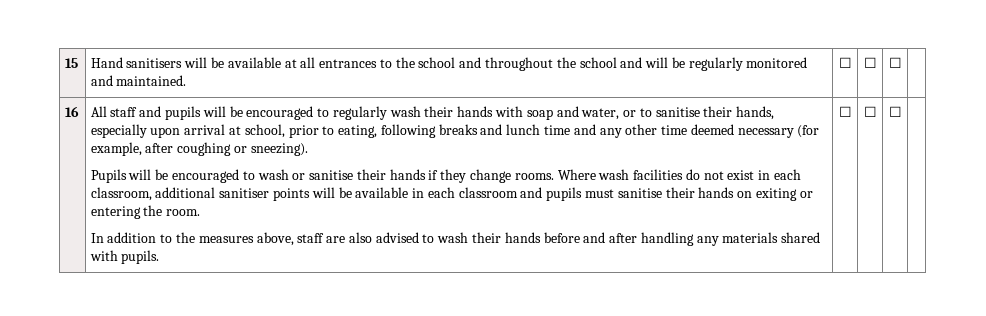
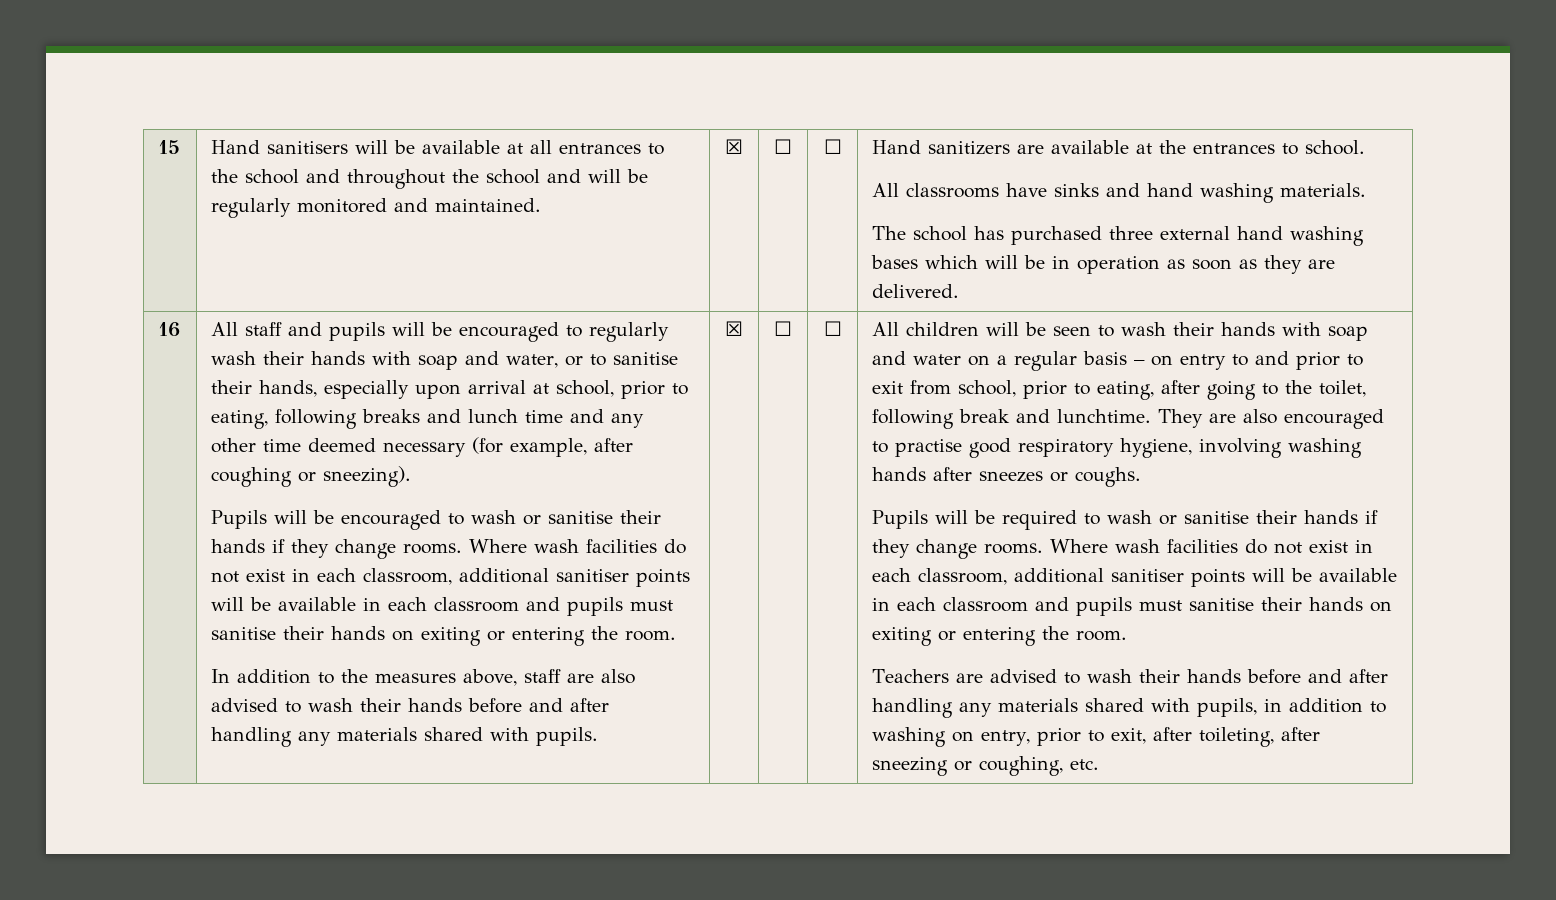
[838,57,852,68] [863,57,877,68] [888,57,902,68] ☐ | ☐ | ☐ | -> [725,139,743,154] [774,139,792,154] [823,139,842,154] [872,140,1366,155] [872,183,1367,203] [872,226,1365,246] [871,255,1336,274] [872,284,960,298] ☒ | ☐ | ☐ | Hand sanitizers are available at the entrances to school. // All classrooms have sinks and hand washing materials. // The school has purchased three external hand washing bases which will be in operation as soon as they are delivered.
[838,106,852,117] [863,106,877,117] [888,106,902,117] ☐ | ☐ | ☐ | -> [725,321,743,336] [774,321,792,336] [823,321,842,336] [872,322,1369,341] [872,351,1364,371] [872,380,1367,400] [872,409,1385,429] [872,438,1363,458] [872,467,1142,487] [872,510,1379,530] [872,539,1374,559] [872,568,1398,587] [872,597,1393,616] [872,626,1128,646] [872,669,1389,684] [872,698,1387,718] [872,727,1321,747] [872,756,1100,776] ☒ | ☐ | ☐ | All children will be seen to wash their hands with soap and water on a regular basis – on entry to and prior to exit from school, prior to eating, after going to the toilet, following break and lunchtime. They are also encouraged to practise good respiratory hygiene, involving washing hands after sneezes or coughs. // Pupils will be required to wash or sanitise their hands if they change rooms. Where wash facilities do not exist in each classroom, additional sanitiser points will be available in each classroom and pupils must sanitise their hands on exiting or entering the room. // Teachers are advised to wash their hands before and after handling any materials shared with pupils, in addition to washing on entry, prior to exit, after toileting, after sneezing or coughing, etc.

